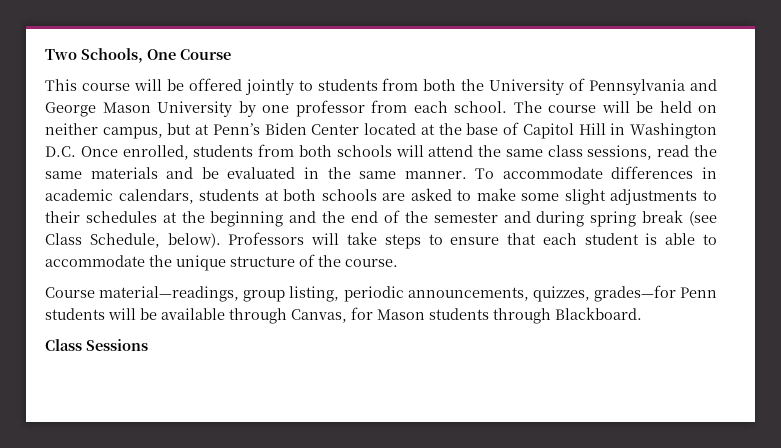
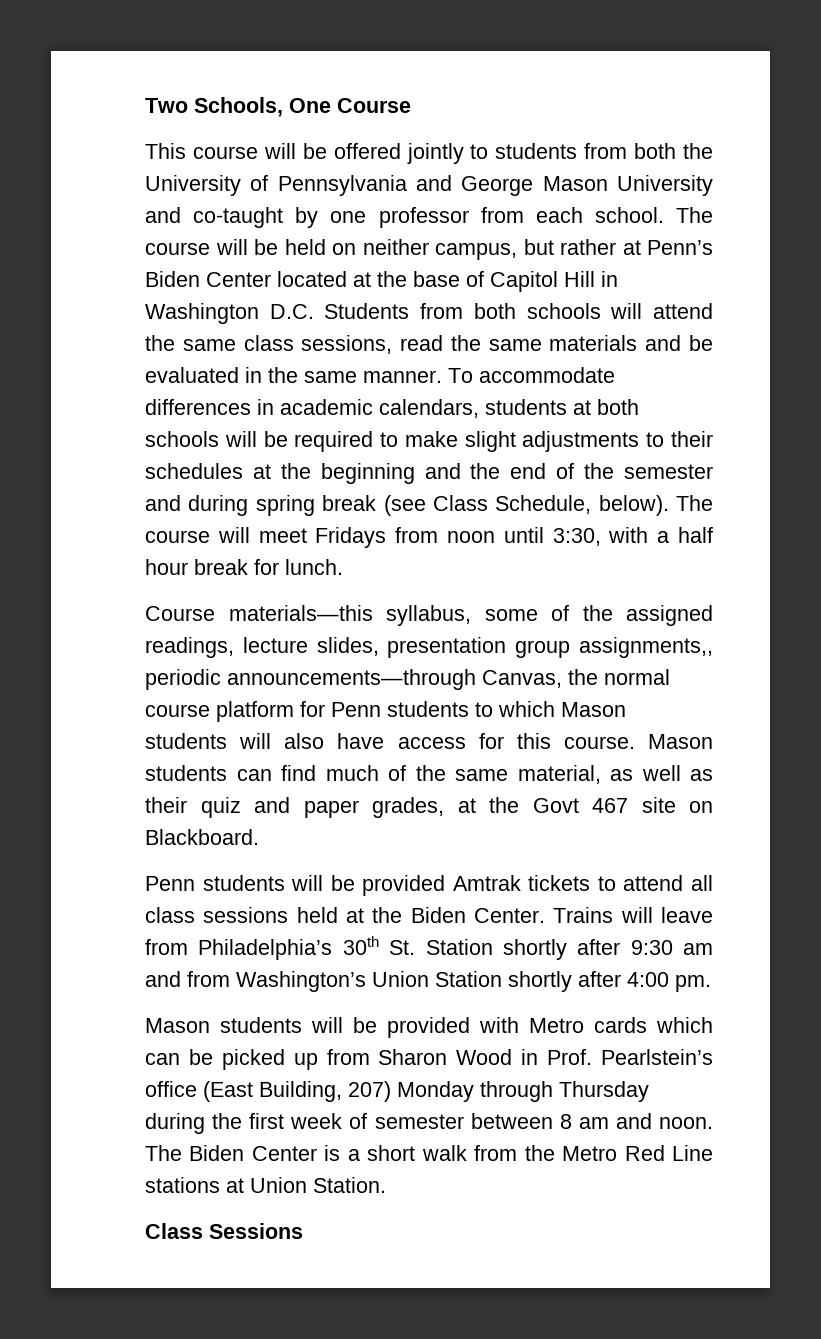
(232, 109) none -> [145,207,284,228] and co-taught
(192, 129) none -> [560,239,616,255] rather
[80,145,254,160] Once enrolled, students -> [324,303,410,319] Students
[382,188,452,201] are asked -> [224,431,374,452] will be required
[521,193,560,201] some -> (458, 439) none
[228,232,718,249] [45,254,398,271] [45,285,717,302] [45,307,642,324] Professors will take steps to ensure that each student is able to accommodate the unique structure of the course. // Course material—readings, group listing, periodic announcements, quizzes, grades—for Penn students will be available through Canvas, for Mason students through Blackboard. -> [676,495,713,511] [145,527,713,548] [145,559,343,575] [145,605,713,626] [145,637,713,658] [145,669,670,690] [145,701,626,722] [145,733,713,749] [145,765,713,784] [145,797,713,818] [145,829,259,845] [145,875,713,896] [145,907,713,923] [145,936,713,960] [145,971,711,992] [145,1017,713,1038] [145,1049,714,1070] [145,1081,649,1102] [145,1113,714,1134] [145,1145,713,1161] [145,1177,386,1193] The course will meet Fridays from noon until 3:30, with a half hour break for lunch. // Course materials—this syllabus, some of the assigned readings, lecture slides, presentation group assignments,, periodic announcements—through Canvas, the normal course platform for Penn students to which Mason students will also have access for this course. Mason students can find much of the same material, as well as their quiz and paper grades, at the Govt 467 site on Blackboard. // Penn students will be provided Amtrak tickets to attend all class sessions held at the Biden Center. Trains will leave from Philadelphia’s 30th St. Station shortly after 9:30 am and from Washington’s Union Station shortly after 4:00 pm. // Mason students will be provided with Metro cards which can be picked up from Sharon Wood in Prof. Pearlstein’s office (East Building, 207) Monday through Thursday during the first week of semester between 8 am and noon. The Biden Center is a short walk from the Metro Red Line stations at Union Station.

